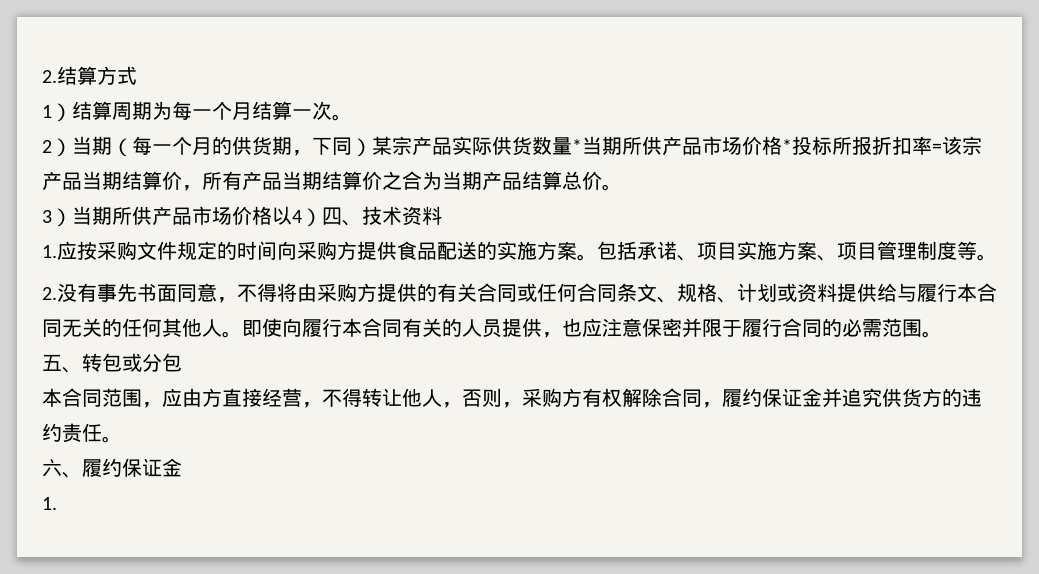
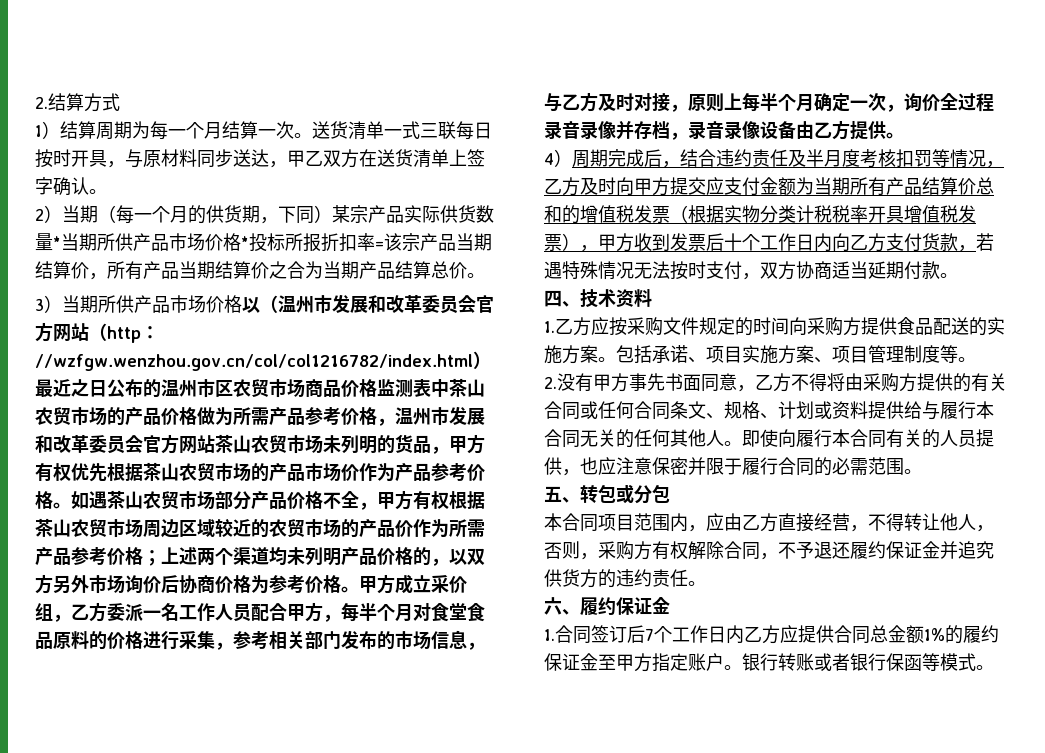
(352, 117) none -> [312,121,492,140] [35,149,485,168] [35,177,107,196] 送货清单一式三联每日按时开具，与原材料同步送达，甲乙双方在送货清单上签字确认。
[292,208,322,227] 4） -> [260,294,494,314] [35,322,159,343] [35,351,491,371] [35,378,485,398] [35,406,485,426] [35,434,485,454] [35,462,485,482] [35,490,485,510] [35,518,485,538] [35,547,485,566] [35,574,467,594] [35,602,485,622] [35,630,485,650] [544,92,994,112] [544,120,904,140] [544,149,1004,168] [544,177,994,196] [544,205,976,224] [544,233,994,252] [544,261,958,280] （温州市发展和改革委员会官方网站（http：//wzfgw.wenzhou.gov.cn/col/col1216782/index.html）最近之日公布的温州市区农贸市场商品价格监测表中茶山农贸市场的产品价格做为所需产品参考价格，温州市发展和改革委员会官方网站茶山农贸市场未列明的货品，甲方有权优先根据茶山农贸市场的产品市场价作为产品参考价格。如遇茶山农贸市场部分产品价格不全，甲方有权根据茶山农贸市场周边区域较近的农贸市场的产品价作为所需产品参考价格；上述两个渠道均未列明产品价格的，以双方另外市场询价后协商价格为参考价格。甲方成立采价组，乙方委派一名工作人员配合甲方，每半个月对食堂食品原料的价格进行采集，参考相关部门发布的市场信息，与乙方及时对接，原则上每半个月确定一次，询价全过程录音录像并存档，录音录像设备由乙方提供。 // 4）周期完成后，结合违约责任及半月度考核扣罚等情况，乙方及时向甲方提交应支付金额为当期所有产品结算价总和的增值税发票（根据实物分类计税税率开具增值税发票），甲方收到发票后十个工作日内向乙方支付货款，若遇特殊情况无法按时支付，双方协商适当延期付款。 //
(57, 251) none -> [555,317,591,336] 乙方
(97, 292) none -> [593,373,629,392] 甲方
(237, 300) none -> [755,373,791,392] 乙方
[102,388,202,408] 范围，应由 -> [598,513,760,532] 项目范围内，应由乙
(722, 405) none -> [778,541,850,559] 不予退还
(57, 503) none -> [555,625,999,644] [544,653,994,672] 合同签订后7个工作日内乙方应提供合同总金额1%的履约保证金至甲方指定账户。银行转账或者银行保函等模式。

